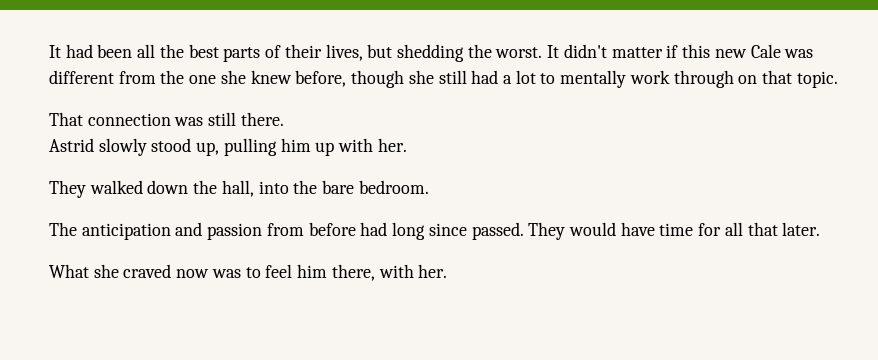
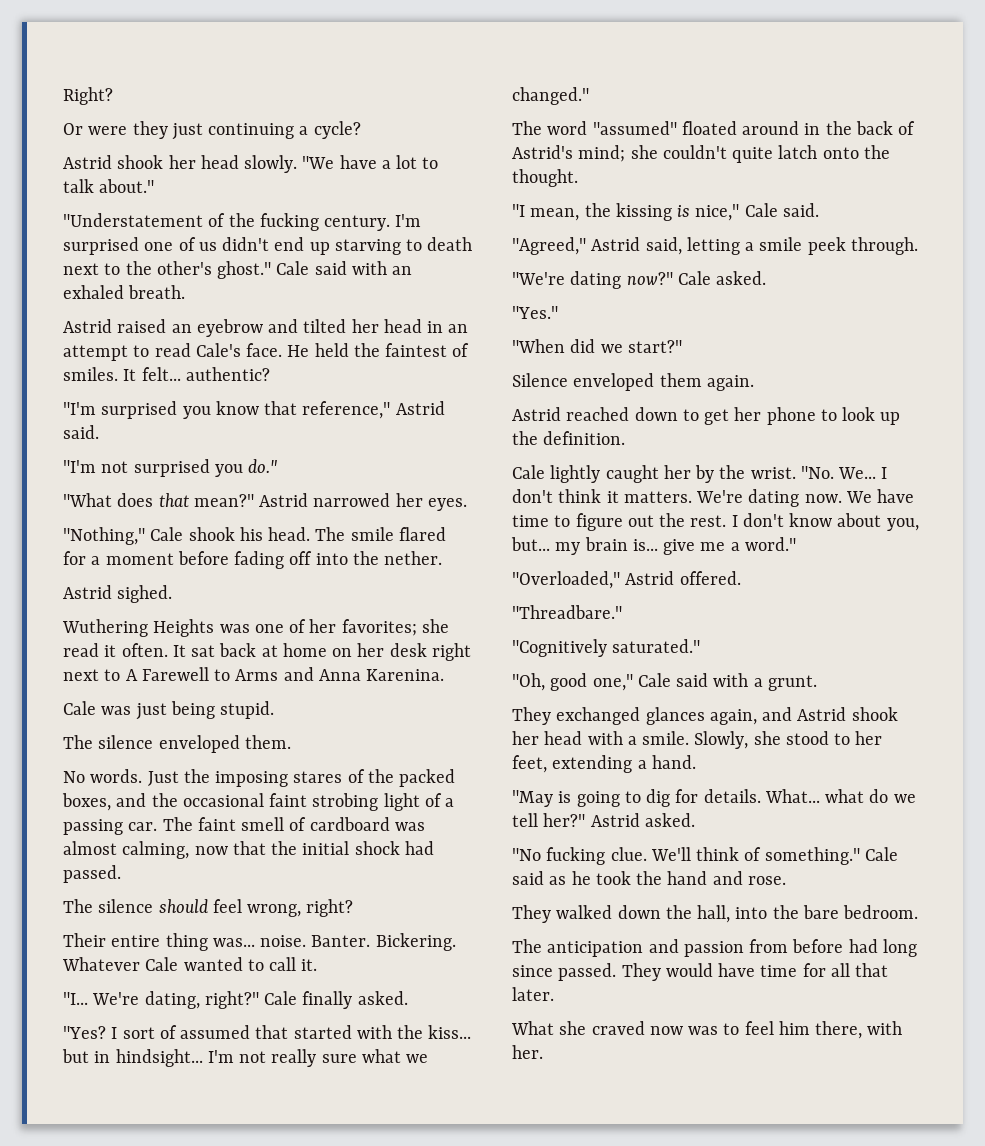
[49,44,814,62] [49,70,838,88] [49,112,284,126] [49,138,407,156] It had been all the best parts of their lives, but shedding the worst. It didn't matter if this new Cale was different from the one she knew before, though she still had a lot to mentally work through on that topic. // That connection was still there. // Astrid slowly stood up, pulling him up with her. -> [63,87,113,105] [63,121,361,140] [63,155,439,173] [63,179,155,193] [63,213,422,231] [63,237,473,255] [63,261,413,279] [63,285,186,299] [63,319,469,337] [63,343,470,361] [63,367,270,381] [63,401,445,419] [63,425,99,439] [63,459,278,477] [63,493,467,511] [63,527,446,545] [63,551,443,569] [63,585,173,603] [62,619,449,637] [63,643,471,661] [63,667,445,681] [63,701,275,720] [63,735,291,753] [63,769,456,787] [62,793,455,811] [63,817,425,835] [63,841,434,859] [63,865,121,883] [63,899,354,917] [63,933,456,951] [62,957,318,971] [63,991,408,1009] [63,1025,472,1039] [62,1049,429,1067] [512,87,589,105] [512,121,916,135] [512,145,890,163] [512,169,578,187] [512,203,819,221] [512,237,918,255] [512,271,767,289] [512,306,558,319] [512,339,682,353] [512,373,754,391] [512,407,901,425] [512,431,626,445] [512,465,888,483] [512,489,915,507] [512,513,919,531] [511,537,796,555] [512,571,741,589] [512,605,622,619] [512,639,701,657] [512,673,817,691] [512,707,898,725] [512,731,883,749] [512,755,696,773] [512,789,916,807] [512,813,695,827] [512,847,898,865] [512,871,786,885] Right? // Or were they just continuing a cycle? // Astrid shook her head slowly. "We have a lot to talk about." // "Understatement of the fucking century. I'm surprised one of us didn't end up starving to death next to the other's ghost." Cale said with an exhaled breath. // Astrid raised an eyebrow and tilted her head in an attempt to read Cale's face. He held the faintest of smiles. It felt... authentic? // "I'm surprised you know that reference," Astrid said. // "I'm not surprised you do." // "What does that mean?" Astrid narrowed her eyes. // "Nothing," Cale shook his head. The smile flared for a moment before fading off into the nether. // Astrid sighed. // Wuthering Heights was one of her favorites; she read it often. It sat back at home on her desk right next to A Farewell to Arms and Anna Karenina. // Cale was just being stupid. // The silence enveloped them. // No words. Just the imposing stares of the packed boxes, and the occasional faint strobing light of a passing car. The faint smell of cardboard was almost calming, now that the initial shock had passed. // The silence should feel wrong, right? // Their entire thing was... noise. Banter. Bickering. Whatever Cale wanted to call it. // "I... We're dating, right?" Cale finally asked. // "Yes? I sort of assumed that started with the kiss... but in hindsight... I'm not really sure what we changed." // The word "assumed" floated around in the back of Astrid's mind; she couldn't quite latch onto the thought. // "I mean, the kissing is nice," Cale said. // "Agreed," Astrid said, letting a smile peek through. // "We're dating now?" Cale asked. // "Yes." // "When did we start?" // Silence enveloped them again. // Astrid reached down to get her phone to look up the definition. // Cale lightly caught her by the wrist. "No. We... I don't think it matters. We're dating now. We have time to figure out the rest. I don't know about you, but... my brain is... give me a word." // "Overloaded," Astrid offered. // "Threadbare." // "Cognitively saturated." // "Oh, good one," Cale said with a grunt. // They exchanged glances again, and Astrid shook her head with a smile. Slowly, she stood to her feet, extending a hand. // "May is going to dig for details. What... what do we tell her?" Astrid asked. // "No fucking clue. We'll think of something." Cale said as he took the hand and rose.

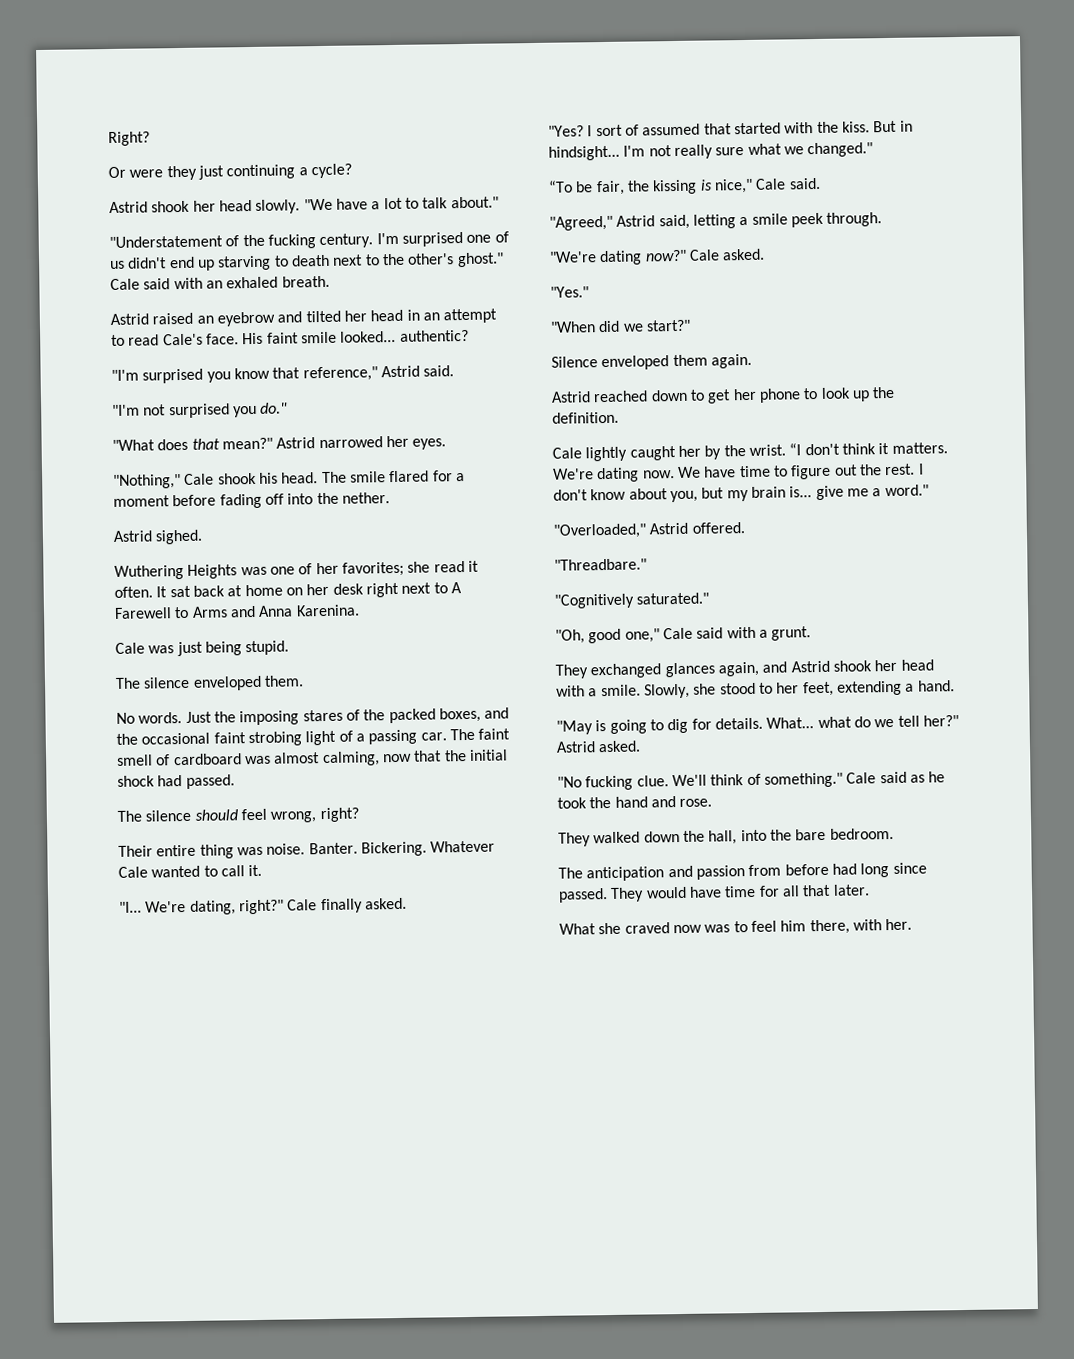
[287,343,470,357] [63,367,181,381] He held the faintest of smiles. It felt... -> [242,330,397,345] His faint smile looked...
[212,938,255,947] was... -> [236,846,263,856] was
[428,1025,472,1039] [62,1049,89,1063] kiss... but -> [841,120,898,133] kiss. But
[512,121,916,135] [512,145,890,163] [512,169,578,187] [512,204,580,221] The word "assumed" floated around in the back of Astrid's mind; she couldn't quite latch onto the thought. // "I mean, -> [548,180,625,196] “To be fair,
[800,466,888,479] "No. We... I -> [789,443,802,456] “I
[511,537,550,551] but... -> [701,487,725,499] but

